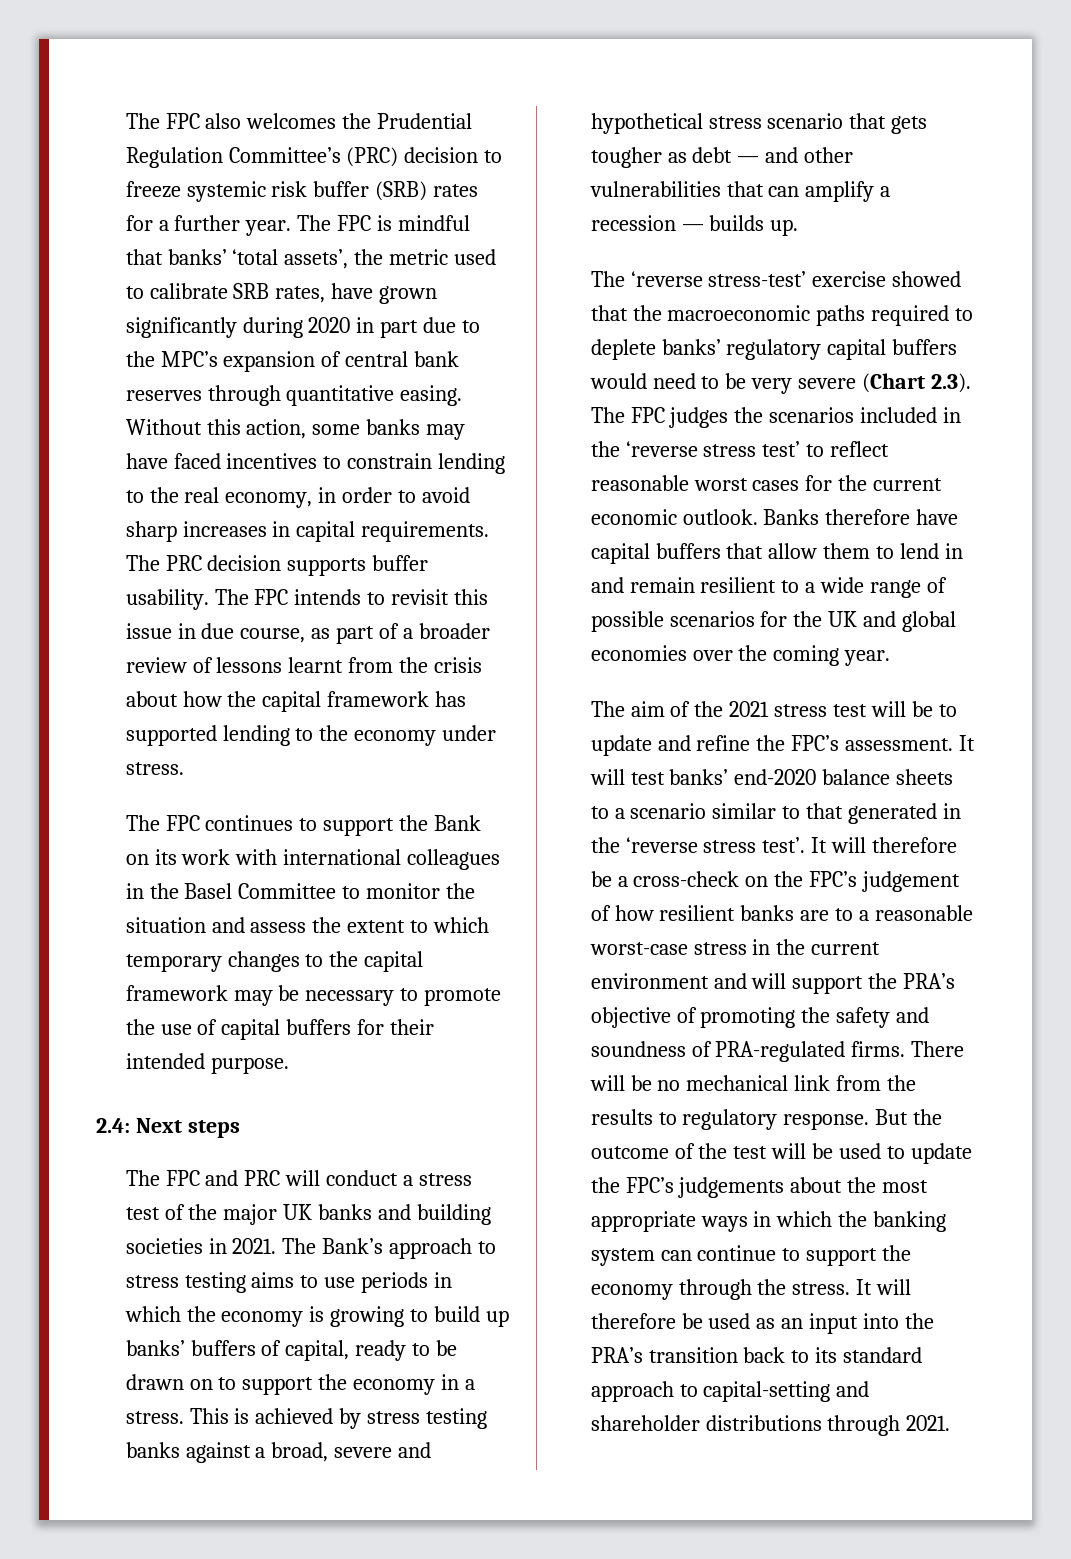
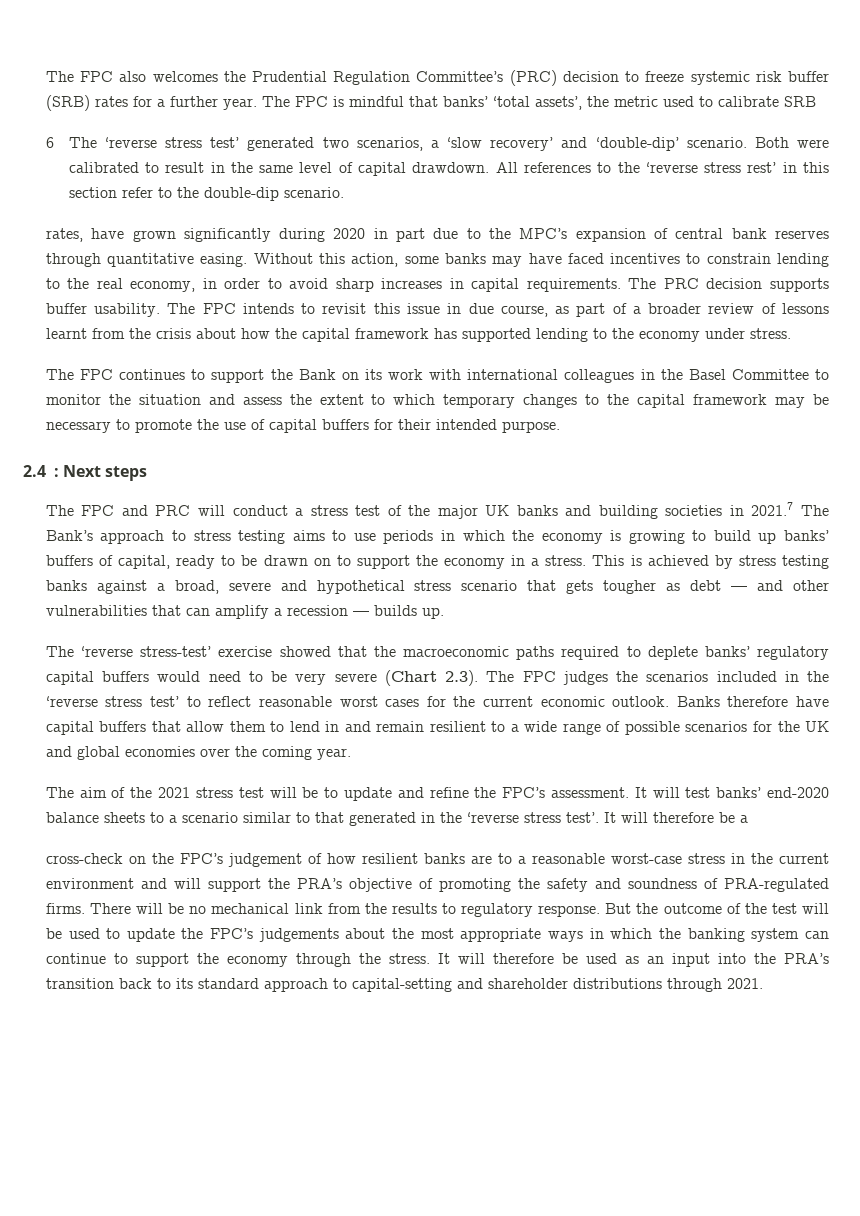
(270, 291) none -> [45,137,830,151] [68,162,829,176] [68,187,344,201] // 6 The ‘reverse stress test’ generated two scenarios, a ‘slow recovery’ and ‘double-dip’ scenario. Both were calibrated to result in the same level of capital drawdown. All references to the ‘reverse stress rest’ in this section refer to the double-dip scenario. //
[96,1118,130,1133] 2.4: -> [23,465,59,477] 2.4 :
[232,1238,277,1254] 2021. -> [751,502,794,516] 2021.7
(628, 881) none -> (748, 819) //

